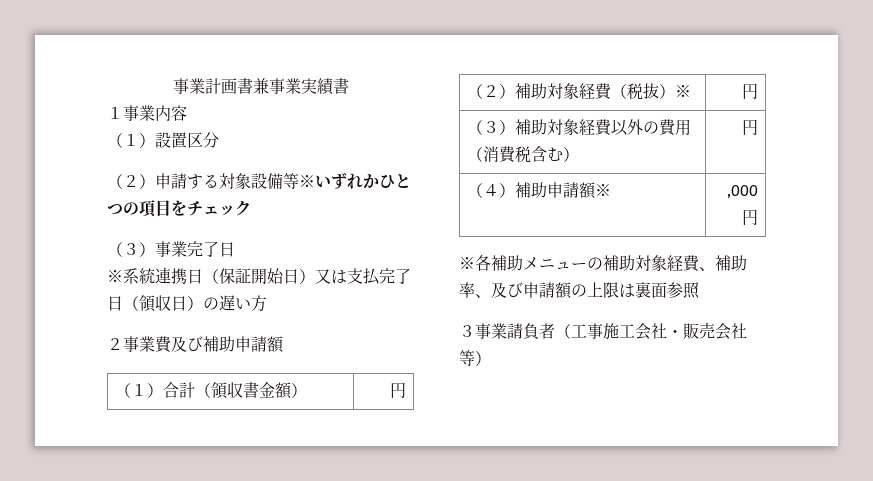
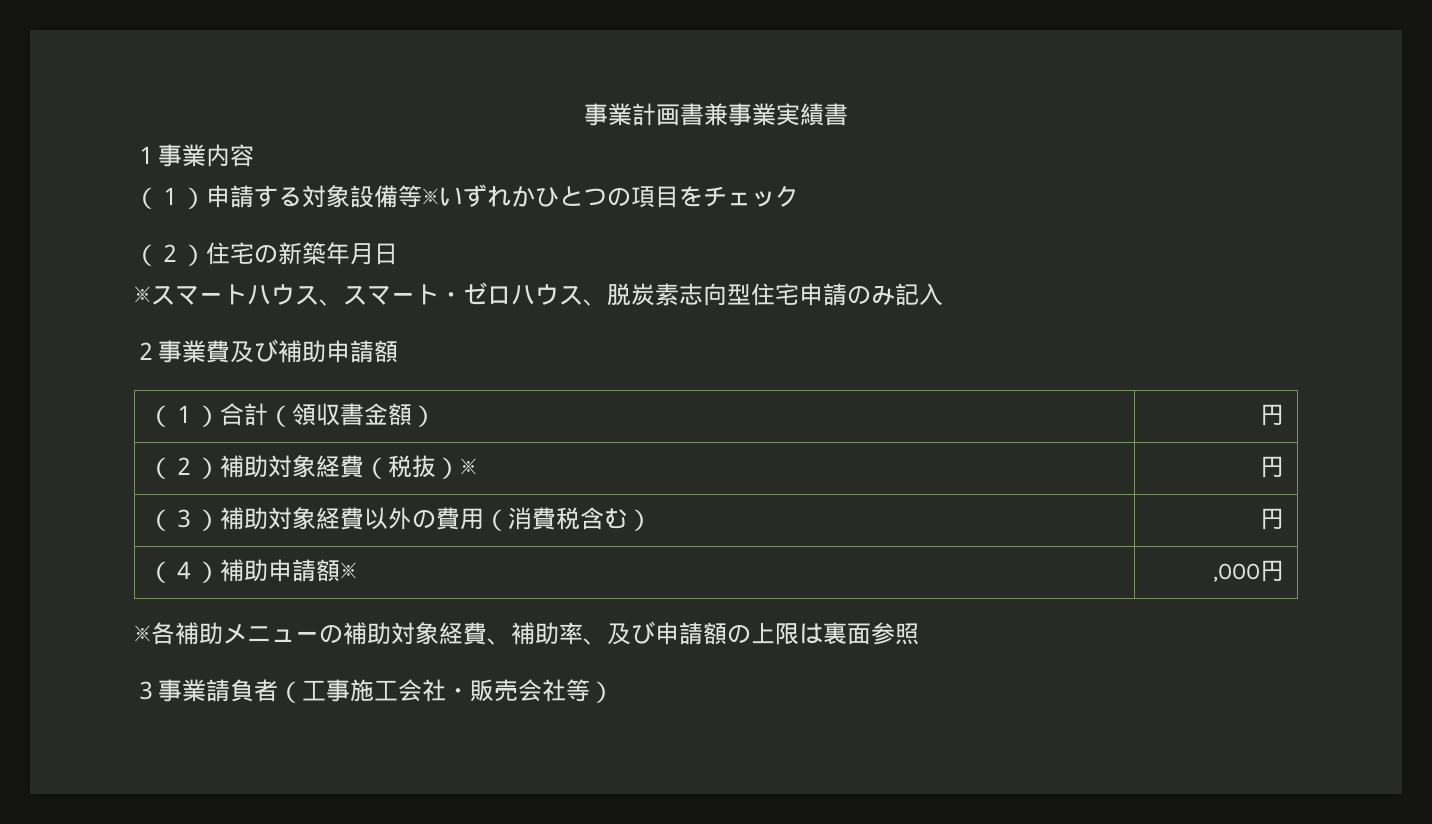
[155,132,219,148] [107,174,155,189] 設置区分 // （２） -> (206, 198) none
[123,241,235,257] [107,267,411,285] [107,295,267,312] ３）事業完了日 // ※系統連携日（保証開始日）又は支払完了日（領収日）の遅い方 -> [158,242,398,266] [134,282,943,306] ２）住宅の新築年月日 // ※スマートハウス、スマート・ゼロハウス、脱炭素志向型住宅申請のみ記入

